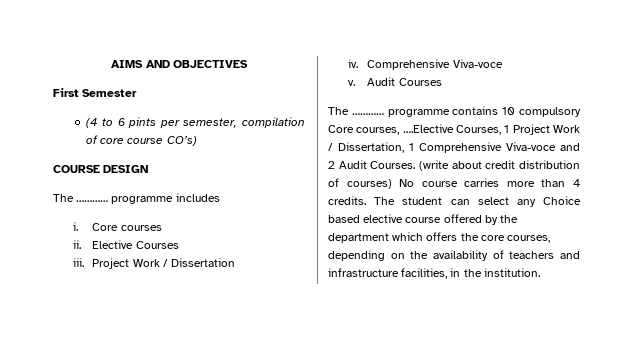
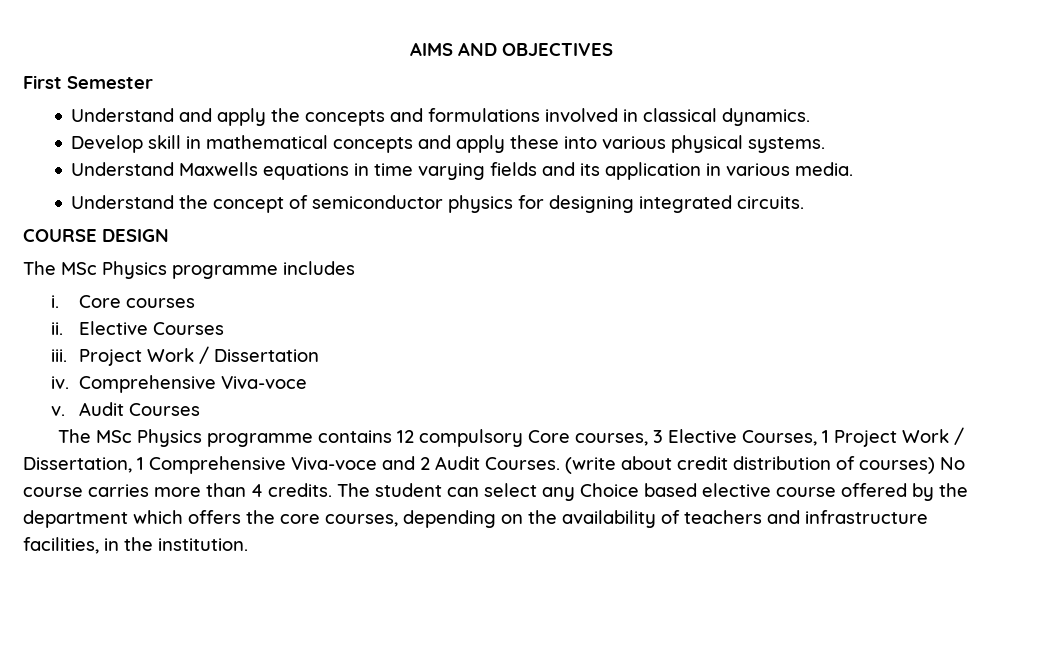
[85,117,305,128] [85,135,197,146] (4 to 6 pints per semester, compilation of core course CO’s) -> [71,108,811,126] [71,135,826,153] [71,162,854,180] [71,195,805,213] Understand and apply the concepts and formulations involved in classical dynamics. // Develop skill in mathematical concepts and apply these into various physical systems. // Understand Maxwells equations in time varying fields and its application in various media. // Understand the concept of semiconductor physics for designing integrated circuits.
[76,200,109,202] ………… -> [61,261,167,279] MSc Physics
[351,113,384,115] ………… -> [95,429,202,447] MSc Physics
[502,107,516,115] 10 -> [396,430,414,443] 12
[402,124,454,133] ….Elective -> [652,429,737,443] 3 Elective

